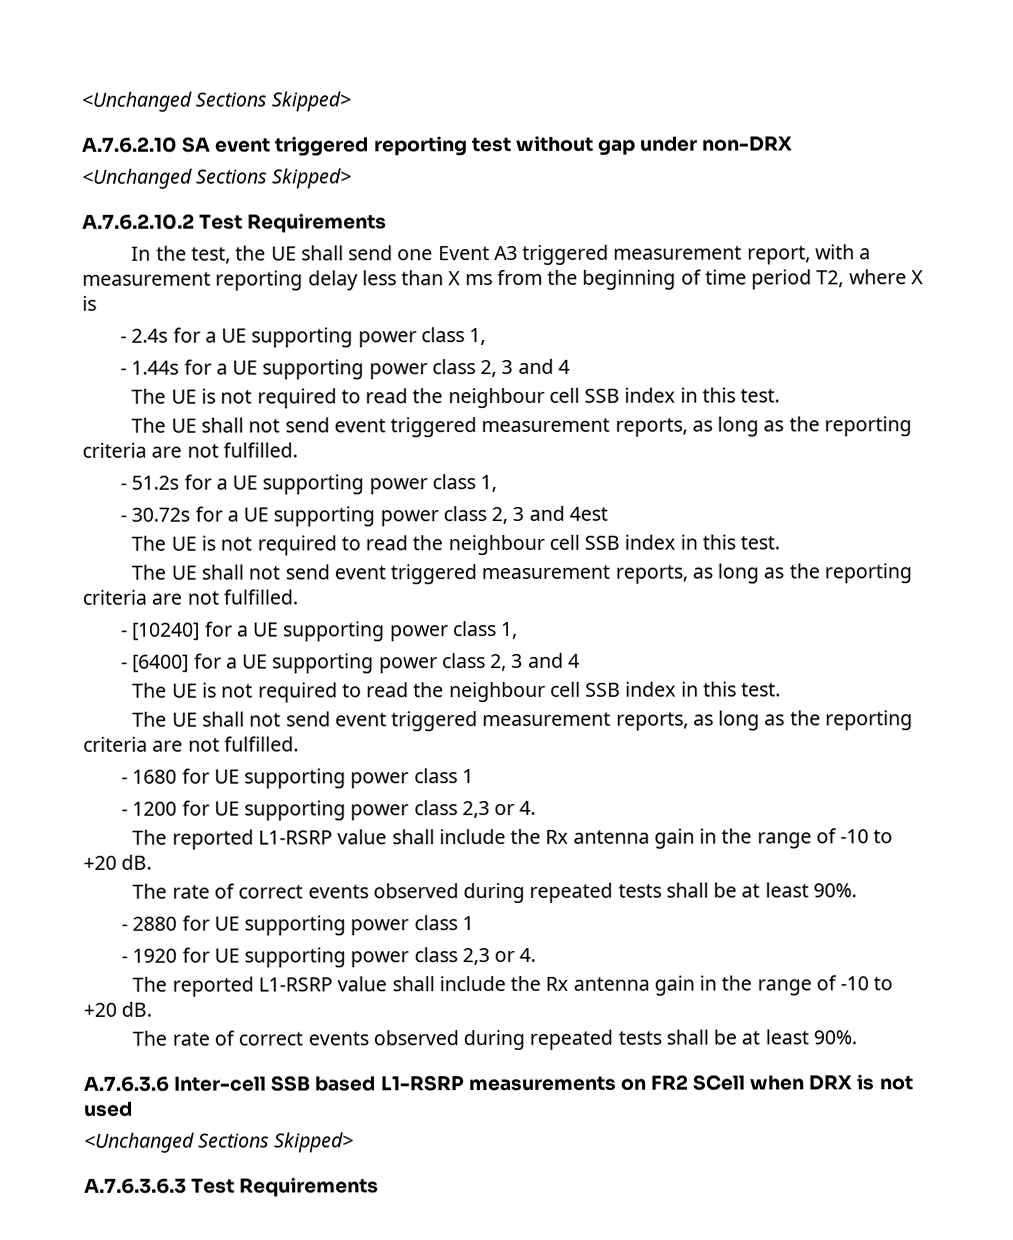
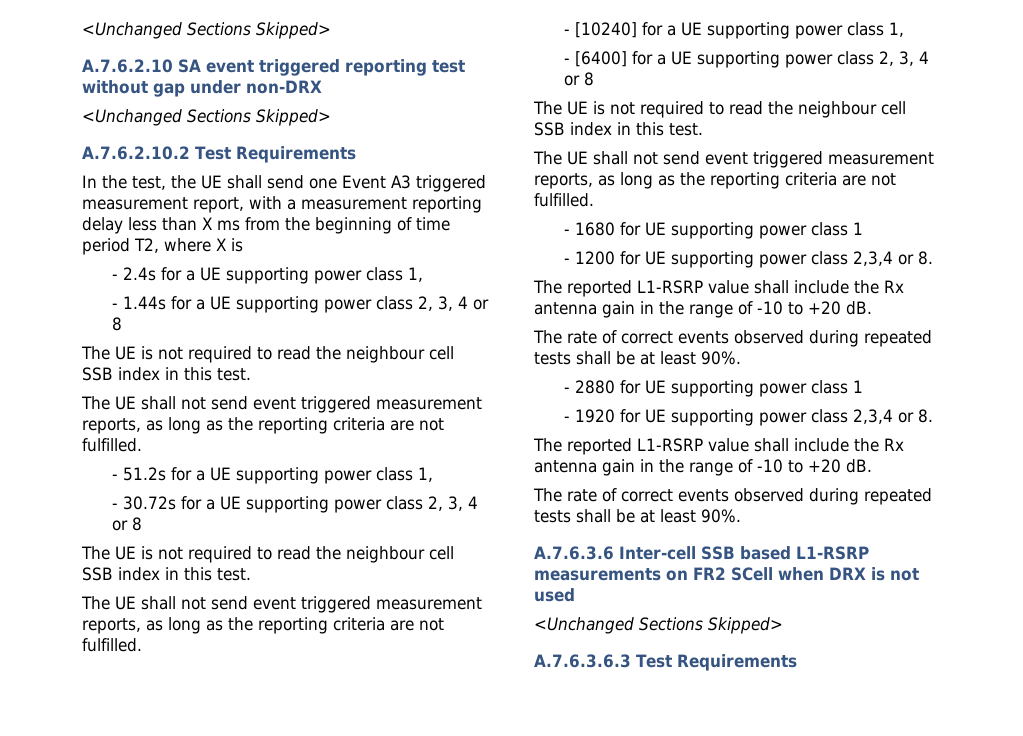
[501,358,570,375] 3 and 4 -> [437,296,489,311] [111,317,122,331] 3, 4 or 8
[512,505,608,521] 3 and 4est -> [447,496,478,511] [111,517,142,531] 3, 4 or 8
[511,652,580,668] 3 and 4 -> [898,51,929,66] [563,72,594,86] 3, 4 or 8
[461,800,537,819] 2,3 or 4. -> [852,251,933,266] 2,3,4 or 8.
[461,947,537,966] 2,3 or 4. -> [852,409,933,424] 2,3,4 or 8.

